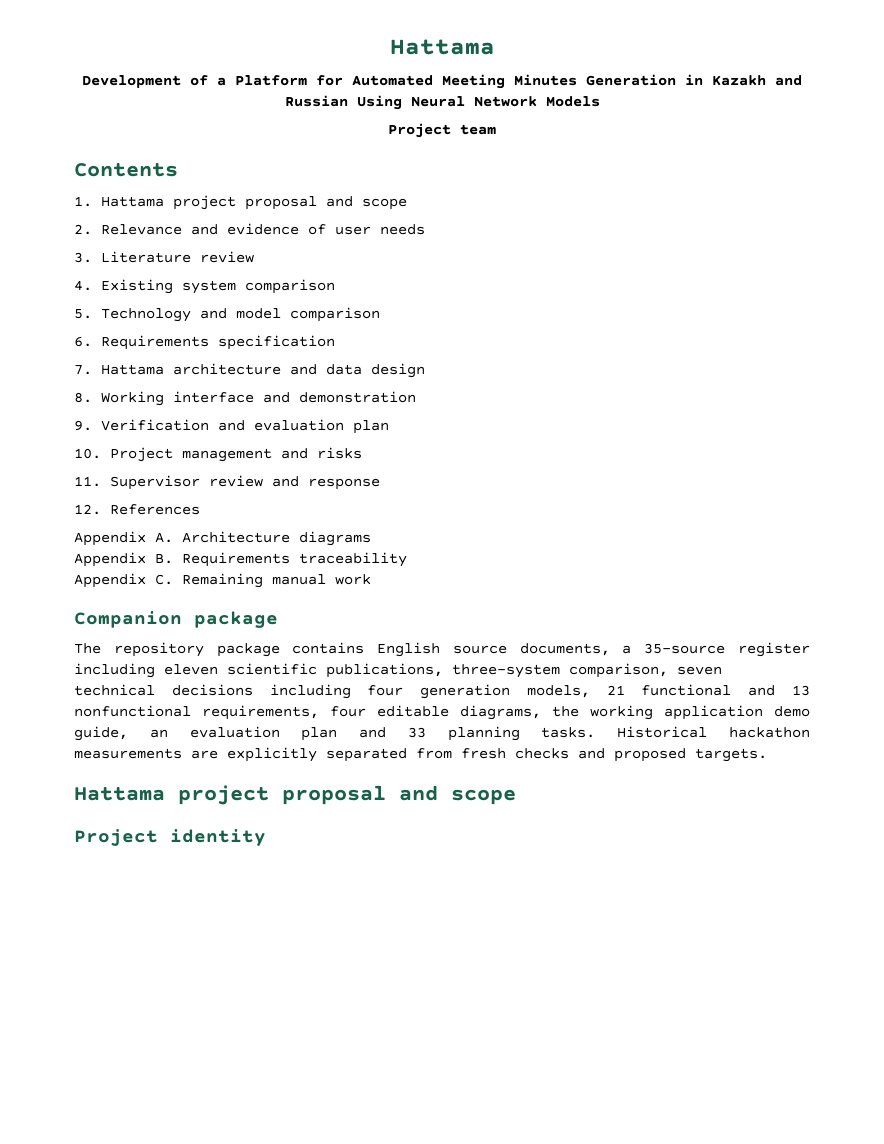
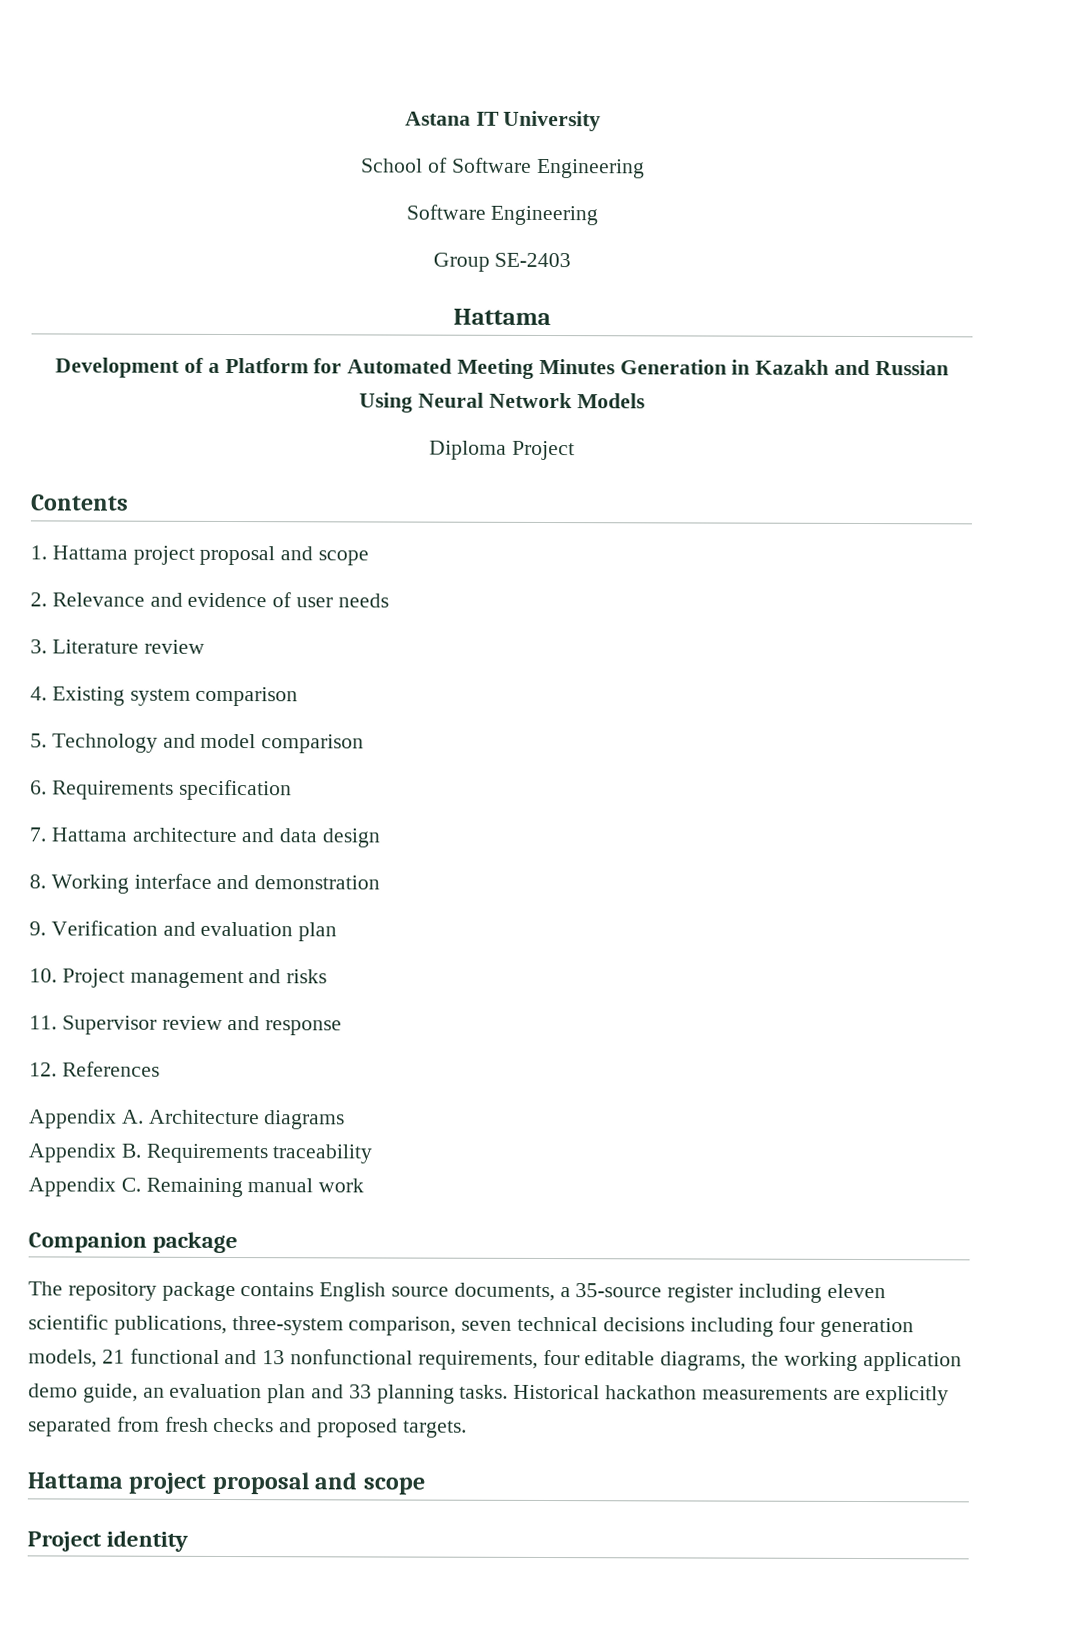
(389, 47) none -> [404,110,602,132] [361,157,645,179] [405,204,599,226] [432,252,572,272] Astana IT University // School of Software Engineering // Software Engineering // Group SE-2403 //
[388,123,496,138] Project team -> [429,440,575,461] Diploma Project

